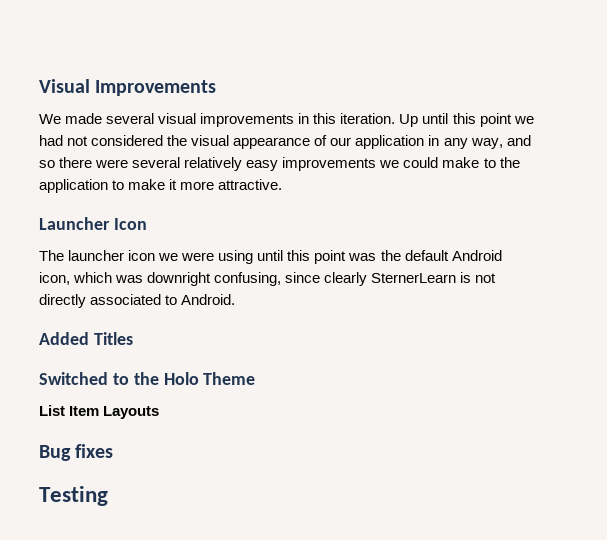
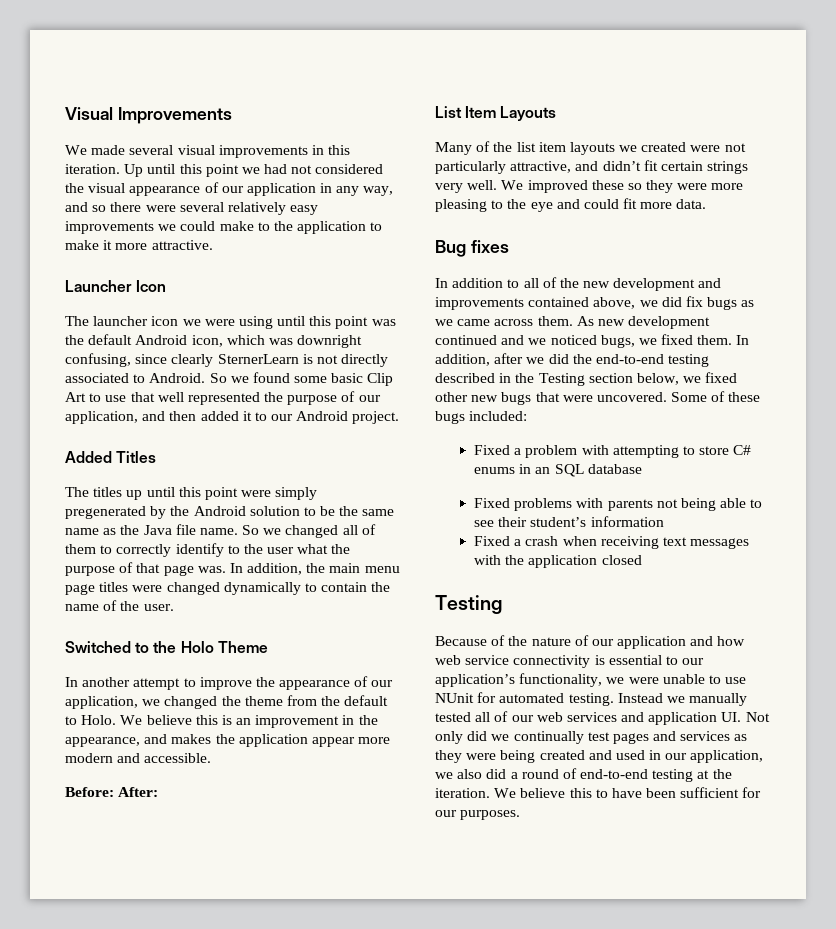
[39,332,133,345] // Added Titles -> [209,372,394,386] [65,391,381,405] [65,411,400,424] [65,451,157,463] [65,487,318,500] [65,506,395,519] [65,524,376,538] [65,543,351,557] [65,562,400,576] [65,582,391,595] [65,600,174,611] So we found some basic Clip Art to use that well represented the purpose of our application, and then added it to our Android project. // Added Titles // The titles up until this point were simply pregenerated by the Android solution to be the same name as the Java file name. So we changed all of them to correctly identify to the user what the purpose of that page was. In addition, the main menu page titles were changed dynamically to contain the name of the user.
[39,405,160,419] [39,444,114,461] [39,486,108,506] List Item Layouts // Bug fixes // Testing -> [65,676,394,690] [65,695,389,709] [65,715,378,728] [65,734,391,747] [65,753,212,763] [65,787,159,797] [435,106,557,121] [435,141,746,155] [435,160,749,174] [435,180,744,193] [435,198,707,212] [435,240,509,257] [435,277,722,291] [435,296,755,310] [435,316,711,329] [435,334,750,348] [435,353,710,367] [435,372,738,386] [435,391,761,405] [435,411,528,424] [474,445,752,458] [474,464,642,477] [474,498,763,511] [474,516,664,527] [474,536,750,549] [474,555,642,568] [435,595,502,614] [435,635,746,649] [435,655,705,668] [435,673,747,687] [435,692,748,706] [435,711,770,725] [435,731,748,744] [435,750,764,763] [435,768,732,782] [435,787,762,798] [435,810,521,820] In another attempt to improve the appearance of our application, we changed the theme from the default to Holo. We believe this is an improvement in the appearance, and makes the application appear more modern and accessible. // Before: After: // List Item Layouts // Many of the list item layouts we created were not particularly attractive, and didn’t fit certain strings very well. We improved these so they were more pleasing to the eye and could fit more data. // Bug fixes // In addition to all of the new development and improvements contained above, we did fix bugs as we came across them. As new development continued and we noticed bugs, we fixed them. In addition, after we did the end-to-end testing described in the Testing section below, we fixed other new bugs that were uncovered. Some of these bugs included: // Fixed a problem with attempting to store C# enums in an SQL database // Fixed problems with parents not being able to see their student’s information // Fixed a crash when receiving text messages with the application closed // Testing // Because of the nature of our application and how web service connectivity is essential to our application’s functionality, we were unable to use NUnit for automated testing. Instead we manually tested all of our web services and application UI. Not only did we continually test pages and services as they were being created and used in our application, we also did a round of end-to-end testing at the iteration. We believe this to have been sufficient for our purposes.

